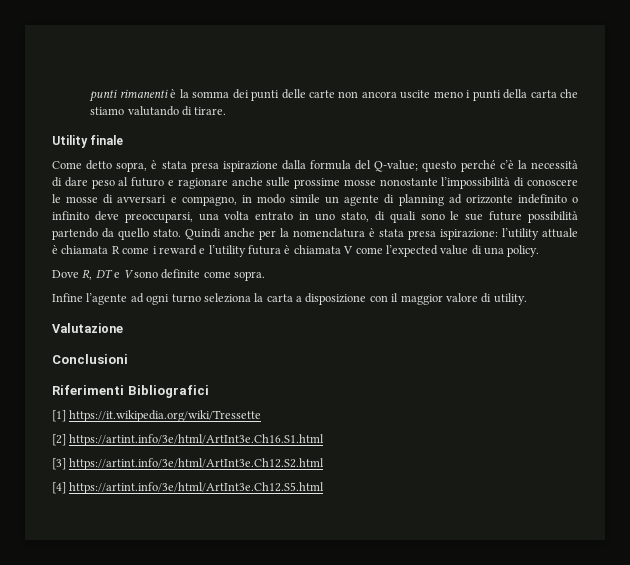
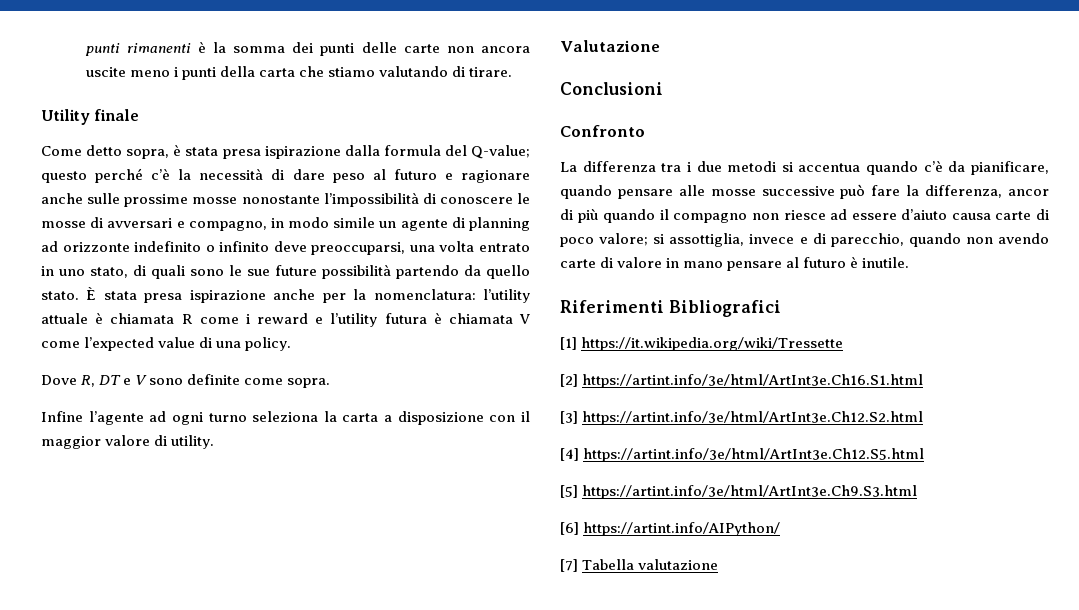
[185,228,498,240] Quindi anche per la nomenclatura è stata presa ispirazione: -> [86,287,476,303] È stata presa ispirazione anche per la nomenclatura:
(128, 359) none -> [560,125,645,137] [560,160,1049,175] [560,184,1049,199] [560,209,1049,223] [560,233,1049,247] [560,256,910,271] // Confronto // La differenza tra i due metodi si accentua quando c’è da pianificare, quando pensare alle mosse successive può fare la differenza, ancor di più quando il compagno non riesce ad essere d’aiuto causa carte di poco valore; si assottiglia, invece e di parecchio, quando non avendo carte di valore in mano pensare al futuro è inutile.
(325, 488) none -> [560,485,918,499] [560,522,781,536] [560,559,719,572] // [5] https://artint.info/3e/html/ArtInt3e.Ch9.S3.html // [6] https://artint.info/AIPython/ // [7] Tabella valutazione

